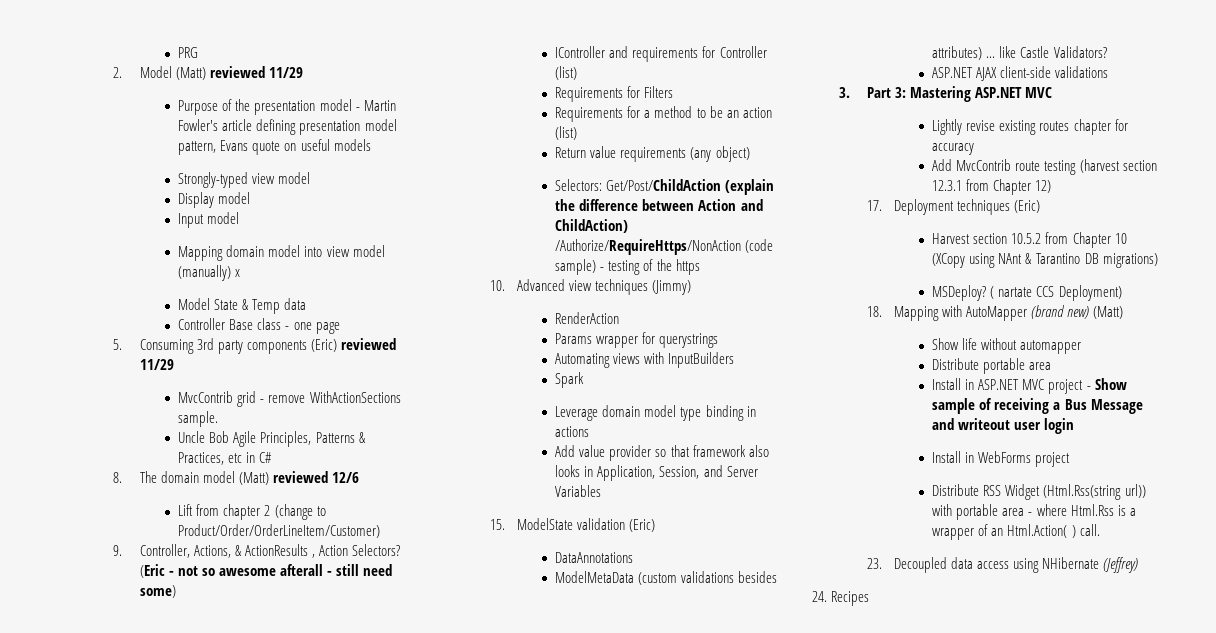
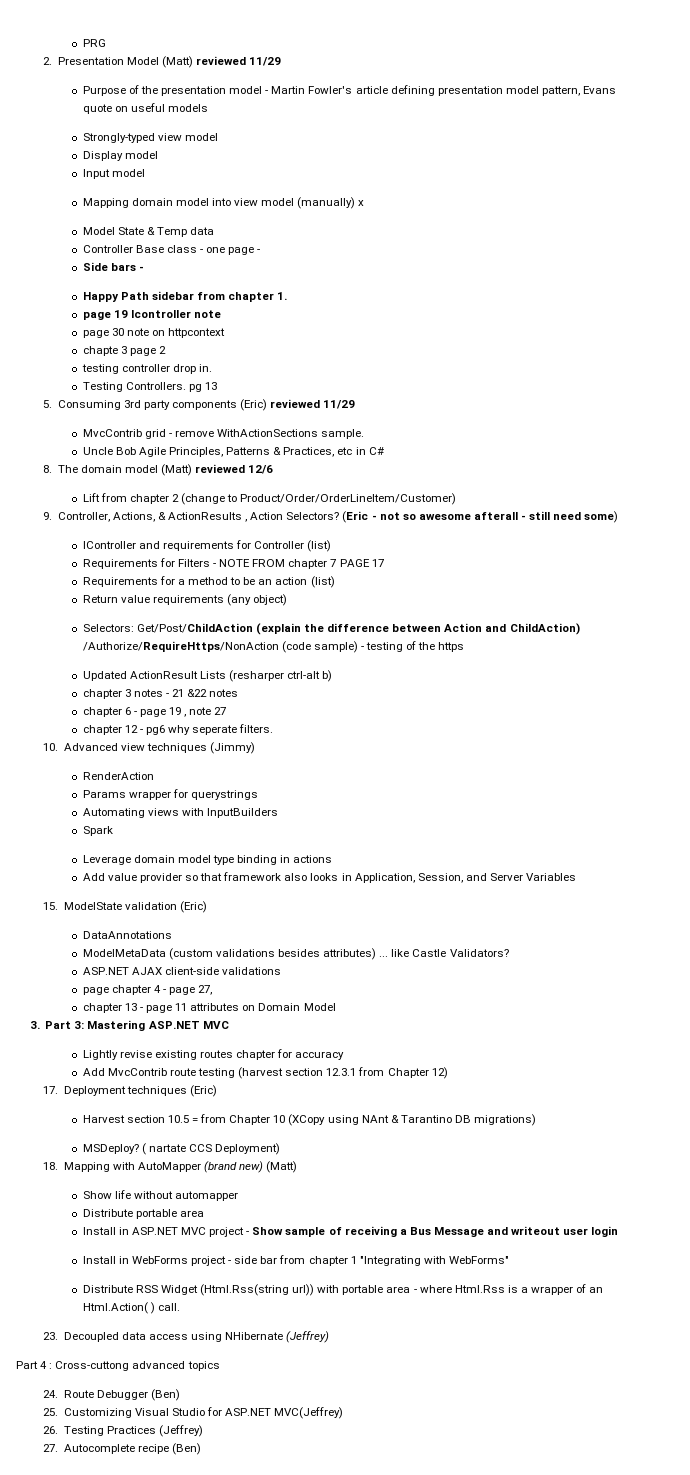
(122, 72) none -> [57,57,124,65] Presentation
(340, 328) none -> [257,249,261,253] [82,262,144,271] [82,291,288,302] [82,310,221,320] [82,328,226,338] [82,346,166,356] [81,364,212,374] [82,382,217,392] - // Side bars - // Happy Path sidebar from chapter 1. // page 19 Icontroller note // page 30 note on httpcontext // chapte 3 page 2 // testing controller drop in. // Testing Controllers. pg 13
(674, 92) none -> [212,559,384,569] - NOTE FROM chapter 7 PAGE 17
(700, 267) none -> [82,670,333,682] [82,689,239,699] [82,707,227,717] [82,724,274,735] // Updated ActionResult Lists (resharper ctrl-alt b) // chapter 3 notes - 21 &22 notes // chapter 6 - page 19 , note 27 // chapter 12 - pg6 why seperate filters.
(1109, 72) none -> [82,985,213,995] [82,1003,336,1013] // page chapter 4 - page 27, // chapter 13 - page 11 attributes on Domain Model
[1011,233,1042,244] 10.5.2 -> [167,1115,198,1123] 10.5 =
(1071, 459) none -> [228,1255,509,1266] - side bar from chapter 1 "Integrating with WebForms"
[812,591,870,606] 24. Recipes -> [16,1361,220,1371] [43,1389,180,1401] [43,1407,344,1419] [43,1425,203,1437] [43,1443,201,1455] Part 4 : Cross-cuttong advanced topics // 24. Route Debugger (Ben) // 25. Customizing Visual Studio for ASP.NET MVC(Jeffrey) // 26. Testing Practices (Jeffrey) // 27. Autocomplete recipe (Ben)

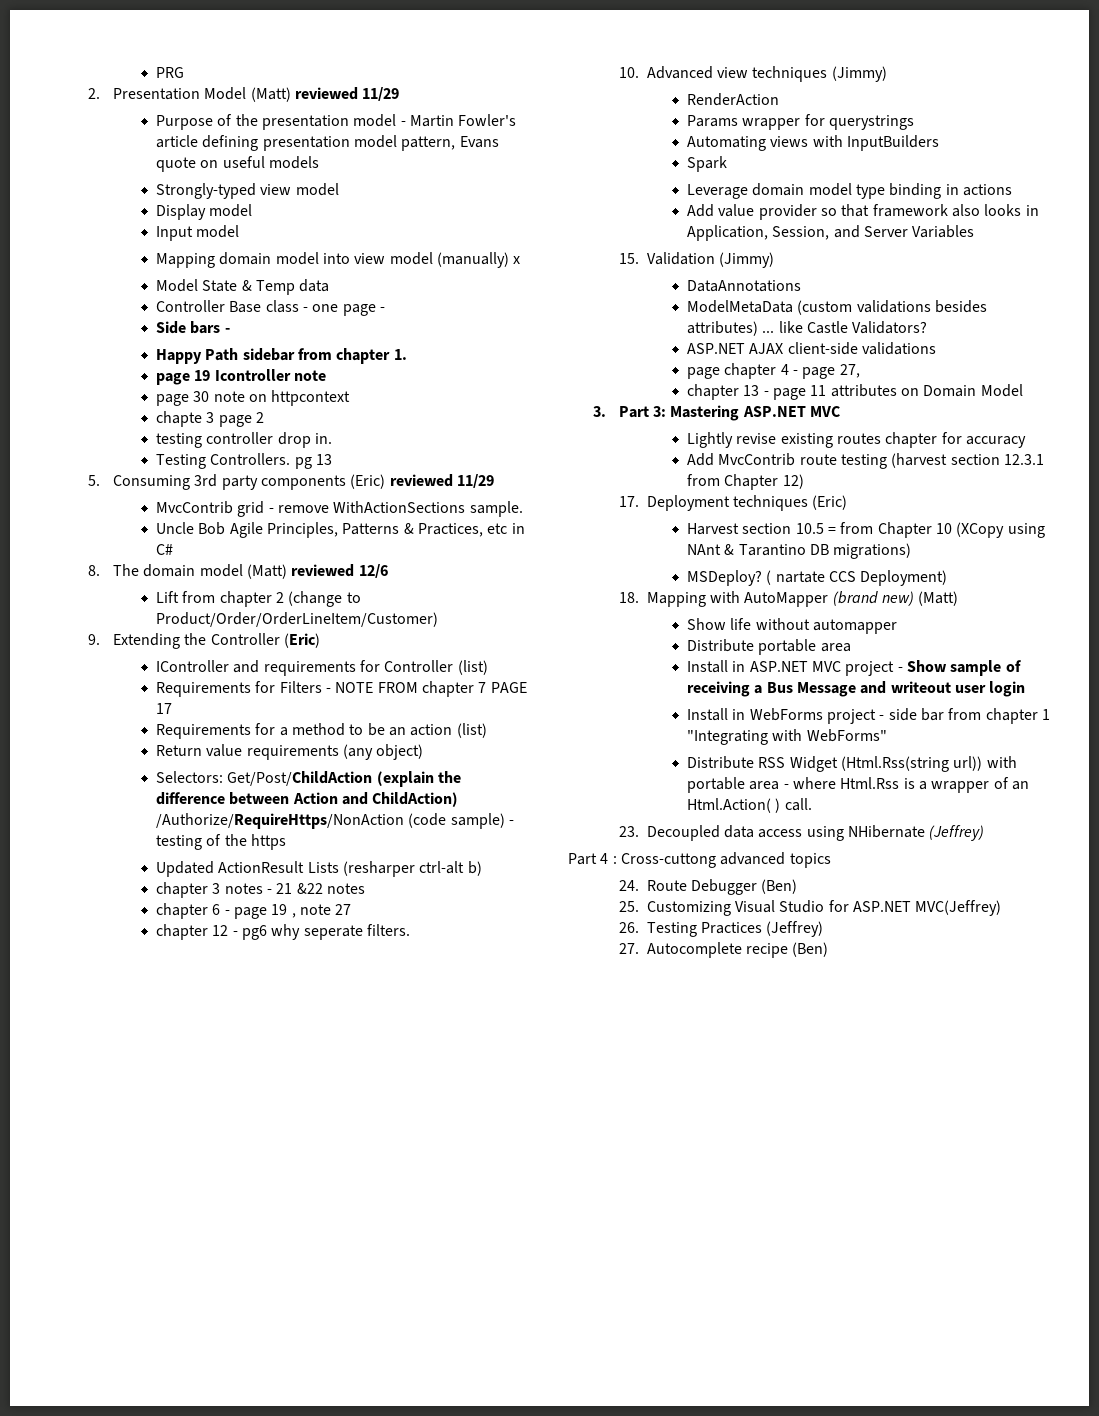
[57,511,619,523] Controller, Actions, & ActionResults , Action Selectors? (Eric - not so awesome afterall - still need some) -> [113,633,321,649] Extending the Controller (Eric)
[63,901,207,913] ModelState validation (Eric) -> [646,252,775,268] Validation (Jimmy)

